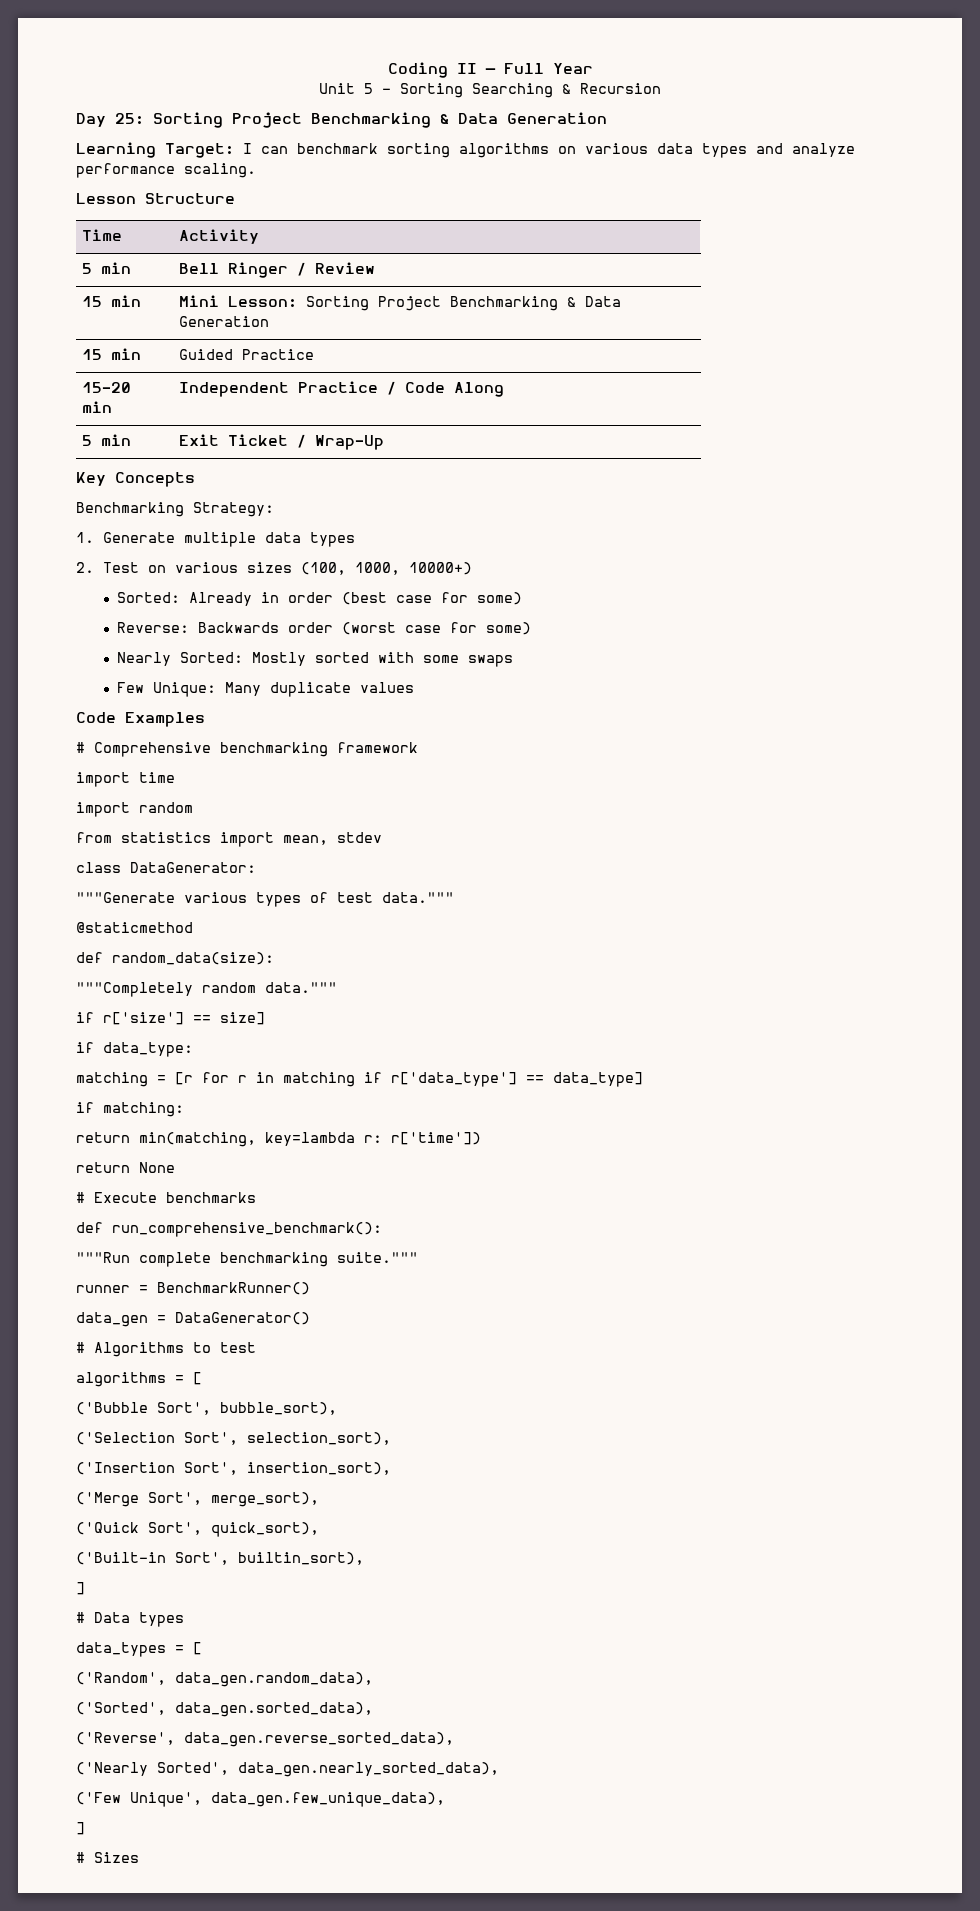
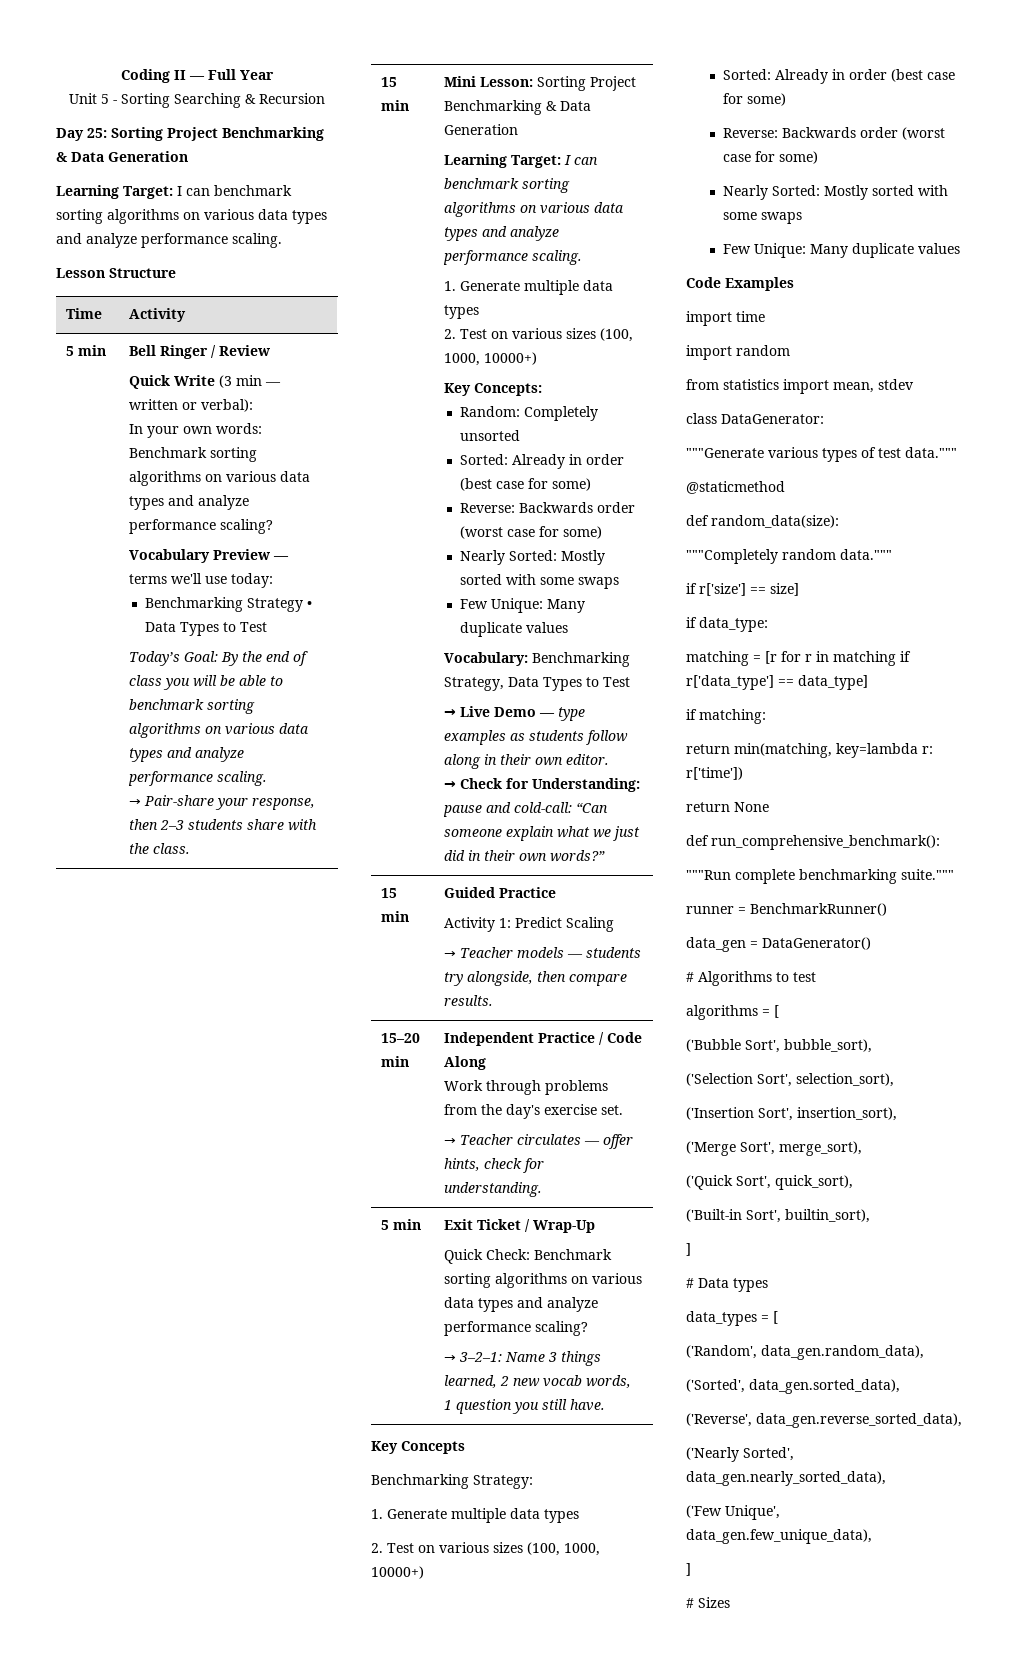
(376, 268) none -> [129,375,282,389] [129,399,254,412] [129,423,263,438] [129,447,258,462] [129,471,311,486] [129,495,250,510] [129,519,274,534] [129,549,290,563] [129,573,274,588] [144,597,312,612] [144,622,267,636] [129,651,309,666] [129,675,284,690] [129,699,256,714] [129,723,310,738] [129,747,245,762] [128,771,268,786] [129,795,316,810] [129,819,318,831] [129,843,191,854] // Quick Write (3 min — written or verbal): // In your own words: Benchmark sorting algorithms on various data types and analyze performance scaling? // Vocabulary Preview — terms we'll use today: // Benchmarking Strategy • Data Types to Test // Today’s Goal: By the end of class you will be able to benchmark sorting algorithms on various data types and analyze performance scaling. // → Pair-share your response, then 2–3 students share with the class.
[82,348,142,360] [179,349,315,360] // 15 min | Guided Practice -> [444,154,599,168] [444,178,571,193] [444,202,625,217] [444,226,560,241] [443,250,583,265] [444,280,614,295] [444,305,480,319] [444,328,634,342] [444,352,538,366] [444,383,543,396] [459,406,598,421] [459,430,520,441] [459,454,624,469] [459,478,591,491] [459,502,635,513] [459,526,602,539] [459,550,605,565] [459,574,619,589] [459,598,585,613] [459,622,568,637] [444,652,631,667] [444,677,631,691] [444,706,586,721] [444,730,629,745] [444,754,610,769] [444,778,641,792] [443,802,609,817] [444,826,641,841] [444,850,606,862] [381,888,398,898] [381,911,410,922] [444,887,557,898] [444,917,615,932] [444,947,642,958] [444,971,628,986] [444,995,494,1006] // Learning Target: I can benchmark sorting algorithms on various data types and analyze performance scaling. // 1. Generate multiple data types // 2. Test on various sizes (100, 1000, 10000+) // Key Concepts: // Random: Completely unsorted // Sorted: Already in order (best case for some) // Reverse: Backwards order (worst case for some) // Nearly Sorted: Mostly sorted with some swaps // Few Unique: Many duplicate values // Vocabulary: Benchmarking Strategy, Data Types to Test // → Live Demo — type examples as students follow along in their own editor. // → Check for Understanding: pause and cold-call: “Can someone explain what we just did in their own words?” // 15 min | Guided Practice // Activity 1: Predict Scaling // → Teacher models — students try alongside, then compare results.
(505, 389) none -> [444,1080,609,1095] [444,1104,624,1119] [444,1134,634,1149] [444,1158,545,1173] [444,1182,543,1197] // Work through problems from the day's exercise set. // → Teacher circulates — offer hints, check for understanding.
(385, 442) none -> [444,1249,613,1264] [444,1273,643,1288] [444,1297,599,1312] [444,1321,589,1336] [444,1351,602,1366] [444,1375,632,1389] [444,1399,606,1414] // Quick Check: Benchmark sorting algorithms on various data types and analyze performance scaling? // → 3–2–1: Name 3 things learned, 2 new vocab words, 1 question you still have.
[76,742,418,757] // # Comprehensive benchmarking framework -> (794, 284) none
[76,1192,256,1203] // # Execute benchmarks -> (769, 807) none

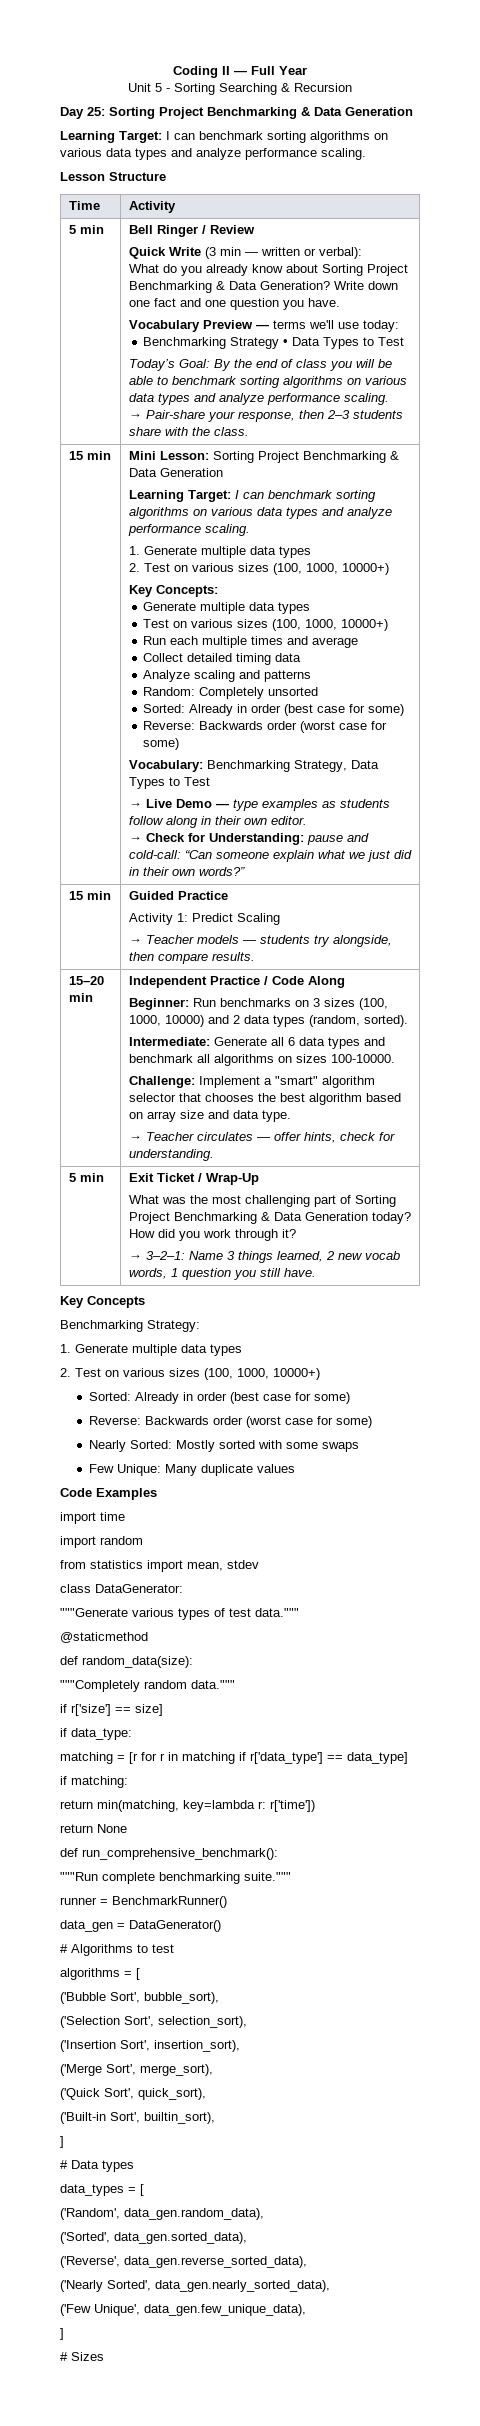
[129,423,263,438] [129,447,258,462] [129,471,311,486] [129,495,250,510] [129,519,274,534] In your own words: Benchmark sorting algorithms on various data types and analyze performance scaling? -> [128,264,408,276] [128,281,398,293] [128,298,340,310] What do you already know about Sorting Project Benchmarking & Data Generation? Write down one fact and one question you have.
(543, 389) none -> [143,602,311,614] [143,619,389,631] [143,636,359,648] [143,653,302,665] [143,670,312,682] // Generate multiple data types // Test on various sizes (100, 1000, 10000+) // Run each multiple times and average // Collect detailed timing data // Analyze scaling and patterns
[459,550,605,565] [459,574,619,589] [459,598,585,613] [459,622,568,637] // Nearly Sorted: Mostly sorted with some swaps // Few Unique: Many duplicate values -> (180, 744) none
[444,1080,609,1095] [444,1104,624,1119] Work through problems from the day's exercise set. -> [128,998,388,1010] [128,1015,408,1027] [128,1037,385,1049] [128,1054,395,1066] [128,1076,375,1088] [128,1093,401,1105] [128,1110,291,1122] Beginner: Run benchmarks on 3 sizes (100, 1000, 10000) and 2 data types (random, sorted). // Intermediate: Generate all 6 data types and benchmark all algorithms on sizes 100-10000. // Challenge: Implement a "smart" algorithm selector that chooses the best algorithm based on array size and data type.
[444,1249,613,1264] [444,1273,643,1288] [444,1297,599,1312] [444,1321,589,1336] Quick Check: Benchmark sorting algorithms on various data types and analyze performance scaling? -> [128,1195,396,1207] [128,1212,411,1224] [128,1229,296,1241] What was the most challenging part of Sorting Project Benchmarking & Data Generation today? How did you work through it?

